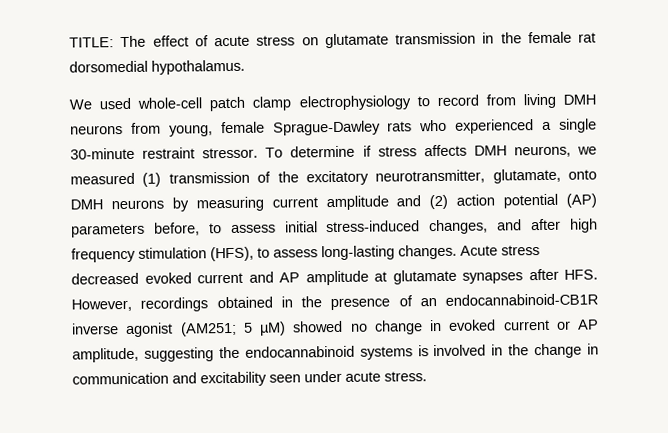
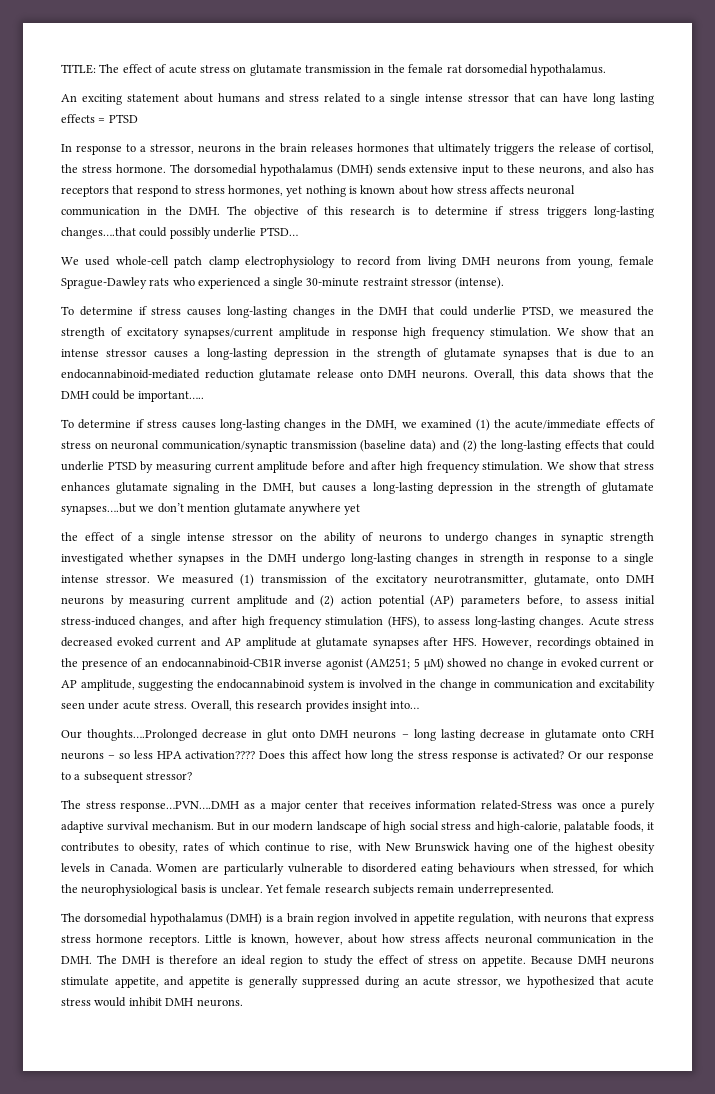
(245, 67) none -> [61,93,654,105] [61,114,138,123] [61,143,654,155] [61,164,654,176] [61,185,576,197] [61,206,654,218] [61,227,298,239] // An exciting statement about humans and stress related to a single intense stressor that can have long lasting effects = PTSD // In response to a stressor, neurons in the brain releases hormones that ultimately triggers the release of cortisol, the stress hormone. The dorsomedial hypothalamus (DMH) sends extensive input to these neurons, and also has receptors that respond to stress hormones, yet nothing is known about how stress affects neuronal communication in the DMH. The objective of this research is to determine if stress triggers long-lasting changes….that could possibly underlie PTSD…
[202,144,598,159] stressor. To determine if stress affects DMH neurons, we -> [411,277,505,289] [61,306,654,318] [61,327,654,339] [61,348,654,360] [61,369,654,381] [61,390,205,402] [61,419,655,431] [61,440,655,452] [61,461,654,473] [61,482,655,494] [61,503,361,515] [61,532,654,544] [61,553,654,565] [61,575,176,583] stressor (intense). // To determine if stress causes long-lasting changes in the DMH that could underlie PTSD, we measured the strength of excitatory synapses/current amplitude in response high frequency stimulation. We show that an intense stressor causes a long-lasting depression in the strength of glutamate synapses that is due to an endocannabinoid-mediated reduction glutamate release onto DMH neurons. Overall, this data shows that the DMH could be important….. // To determine if stress causes long-lasting changes in the DMH, we examined (1) the acute/immediate effects of stress on neuronal communication/synaptic transmission (baseline data) and (2) the long-lasting effects that could underlie PTSD by measuring current amplitude before and after high frequency stimulation. We show that stress enhances glutamate signaling in the DMH, but causes a long-lasting depression in the strength of glutamate synapses….but we don’t mention glutamate anywhere yet // the effect of a single intense stressor on the ability of neurons to undergo changes in synaptic strength investigated whether synapses in the DMH undergo long-lasting changes in strength in response to a single intense stressor. We
[359,346,413,360] systems -> [307,680,344,691] system
(427, 376) none -> [190,700,420,712] [61,729,654,741] [61,750,655,762] [61,771,193,783] [61,800,655,812] [61,821,654,833] [61,842,655,854] [61,863,654,875] [61,884,554,896] [61,913,654,925] [61,934,655,946] [61,955,655,967] [61,976,654,988] [61,997,243,1007] Overall, this research provides insight into… // Our thoughts….Prolonged decrease in glut onto DMH neurons – long lasting decrease in glutamate onto CRH neurons – so less HPA activation???? Does this affect how long the stress response is activated? Or our response to a subsequent stressor? // The stress response…PVN….DMH as a major center that receives information related-Stress was once a purely adaptive survival mechanism. But in our modern landscape of high social stress and high-calorie, palatable foods, it contributes to obesity, rates of which continue to rise, with New Brunswick having one of the highest obesity levels in Canada. Women are particularly vulnerable to disordered eating behaviours when stressed, for which the neurophysiological basis is unclear. Yet female research subjects remain underrepresented. // The dorsomedial hypothalamus (DMH) is a brain region involved in appetite regulation, with neurons that express stress hormone receptors. Little is known, however, about how stress affects neuronal communication in the DMH. The DMH is therefore an ideal region to study the effect of stress on appetite. Because DMH neurons stimulate appetite, and appetite is generally suppressed during an acute stressor, we hypothesized that acute stress would inhibit DMH neurons.

